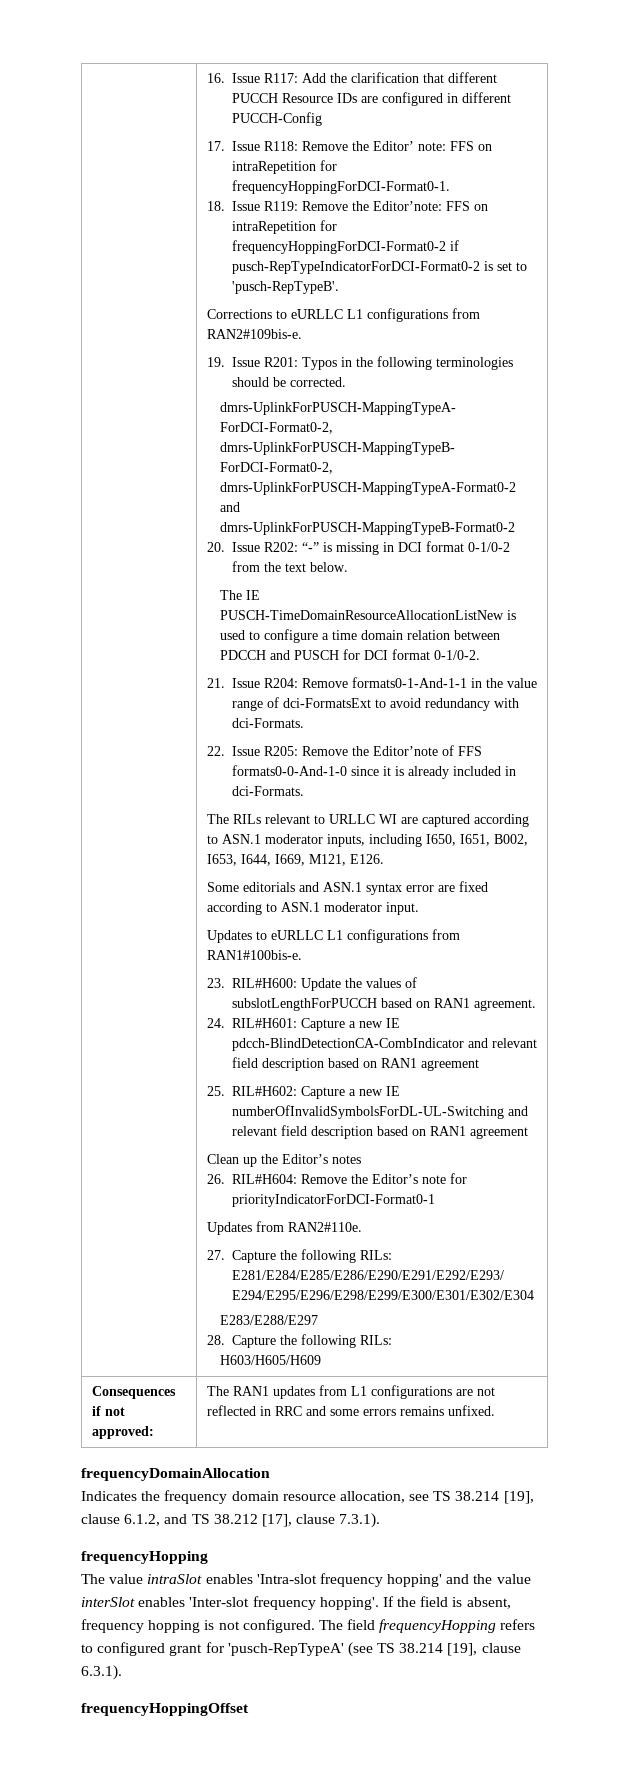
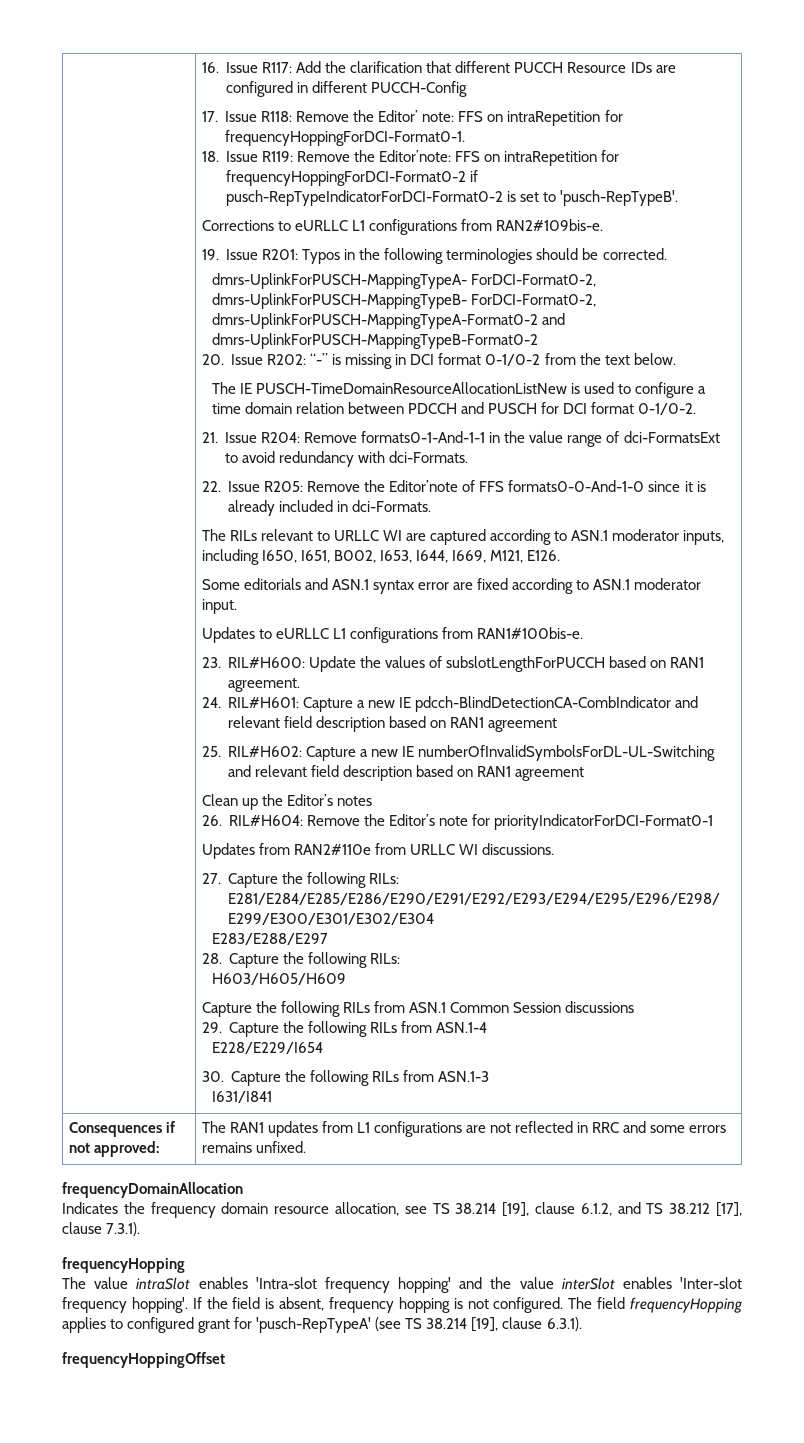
[287,1222,362,1232] RAN2#110e. -> [293,843,554,855] RAN2#110e from URLLC WI discussions.
(321, 1360) none -> [201,1001,634,1017] [201,1021,488,1037] [211,1042,323,1054] [201,1070,490,1086] [211,1091,272,1103] // Capture the following RILs from ASN.1 Common Session discussions // 29. Capture the following RILs from ASN.1-4 // E228/E229/I654 // 30. Capture the following RILs from ASN.1-3 // I631/I841
[500,1619,536,1630] refers -> [62,1317,106,1333] applies

